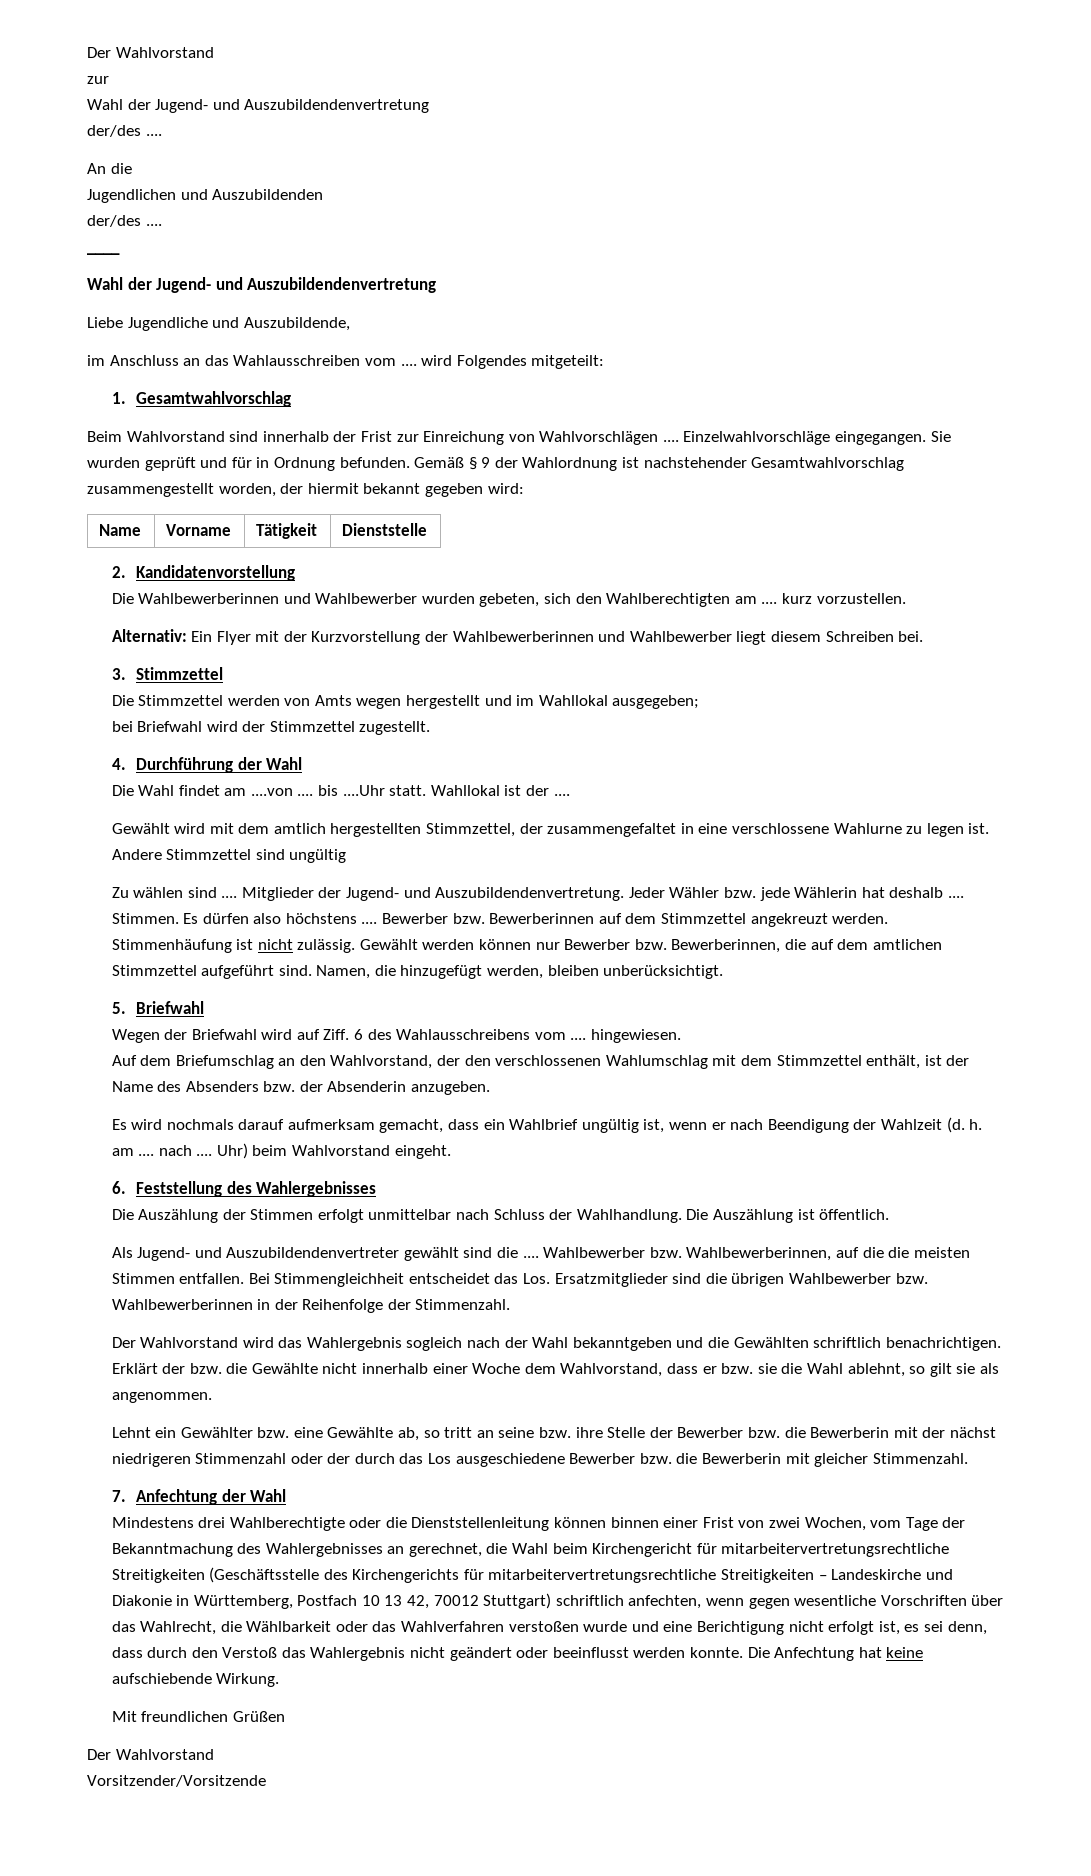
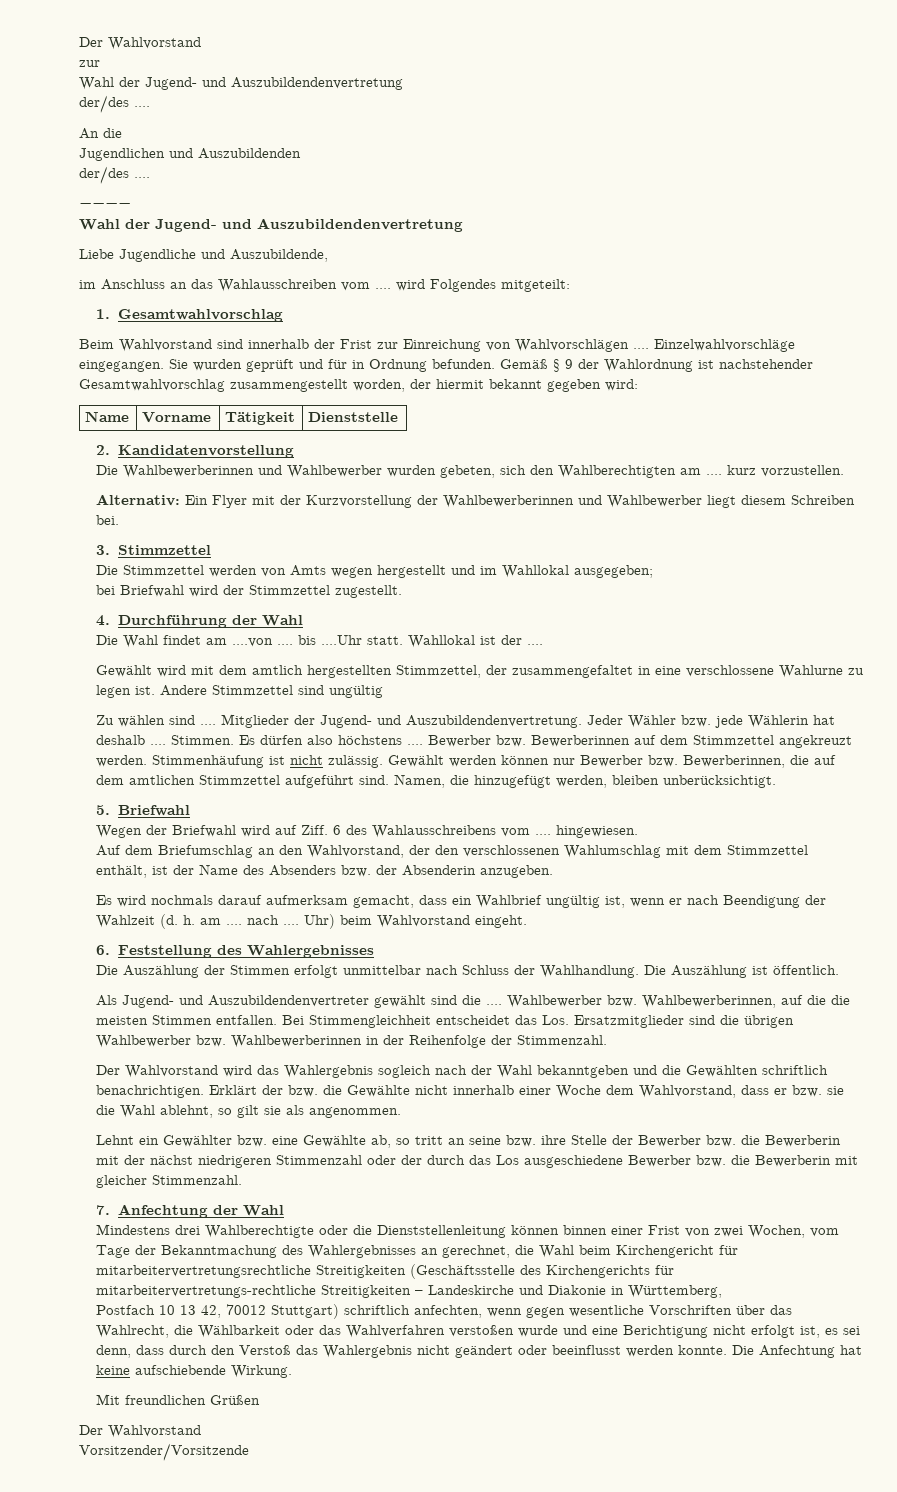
[488,1569,717,1583] mitarbeitervertretungsrechtliche -> [96,1285,317,1298] mitarbeitervertretungs-rechtliche
(293, 1602) none -> (723, 1291) //

